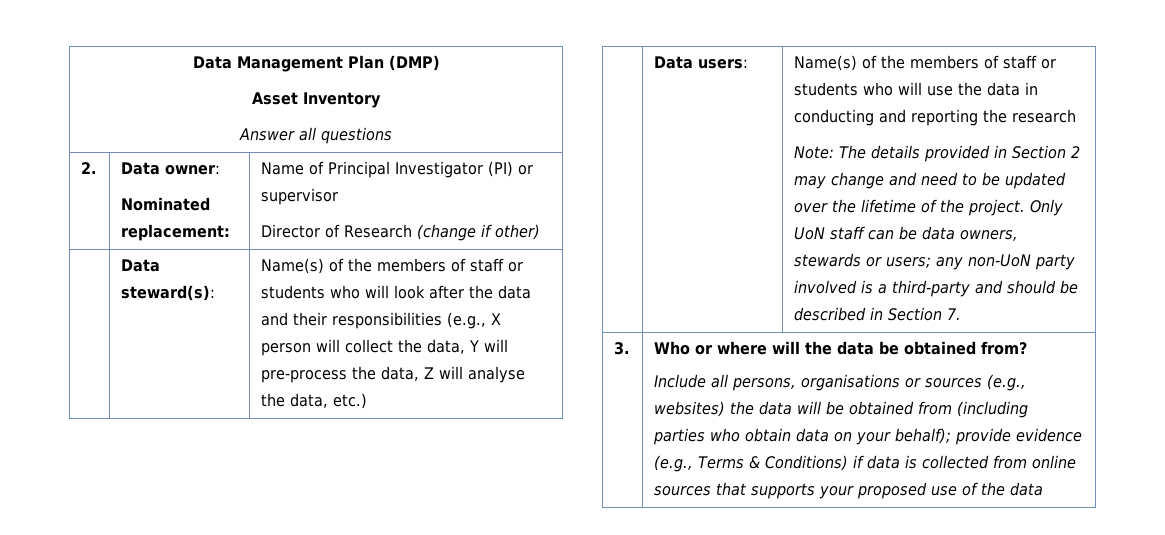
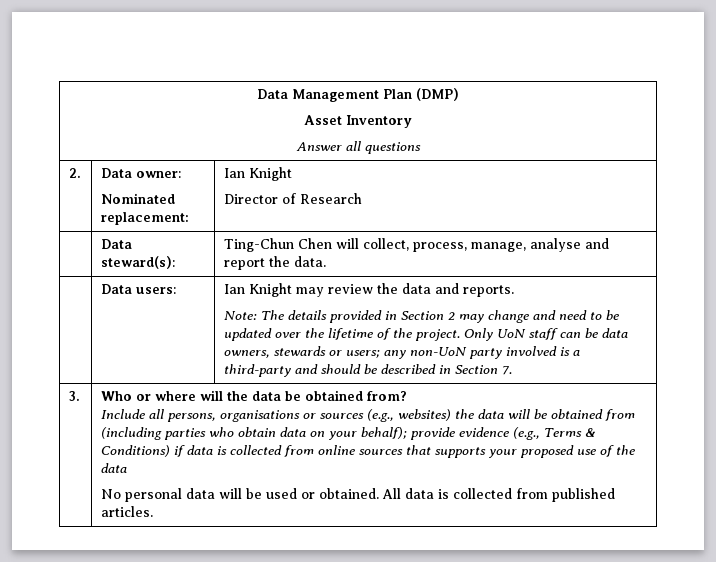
[261,161,534,178] [261,188,339,205] Name of Principal Investigator (PI) or supervisor -> [223,167,292,181] Ian Knight
[417,224,541,241] (change if other) -> (362, 198) none
[261,258,524,274] [261,285,532,299] [261,312,502,329] [261,339,509,356] [261,366,526,383] [261,393,368,409] [654,56,749,69] [794,55,1057,71] [794,82,1039,96] [794,109,1077,126] Name(s) of the members of staff or students who will look after the data and their responsibilities (e.g., X person will collect the data, Y will pre-process the data, Z will analyse the data, etc.) // | Data users: | Name(s) of the members of staff or students who will use the data in conducting and reporting the research -> [223,238,609,252] [223,256,326,270] [100,284,176,294] [223,283,514,297] Ting-Chun Chen will collect, process, manage, analyse and report the data. // | Data users: | Ian Knight may review the data and reports.
(1044, 489) none -> [100,488,615,502] [100,506,153,517] // No personal data will be used or obtained. All data is collected from published articles.

